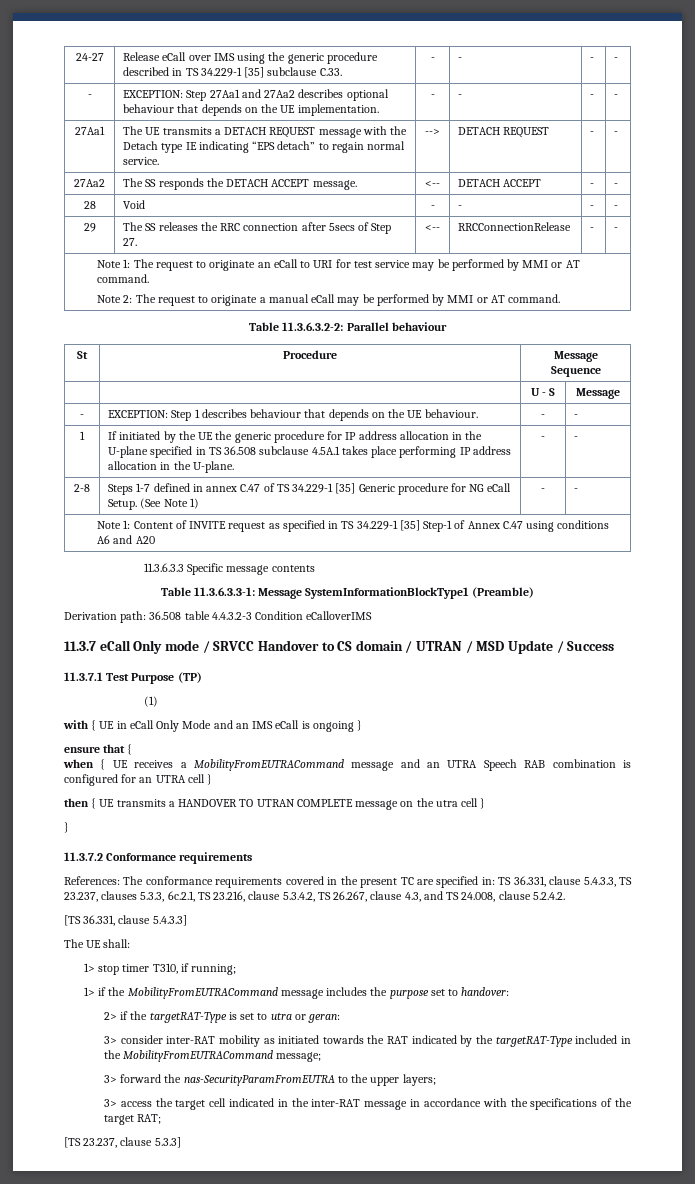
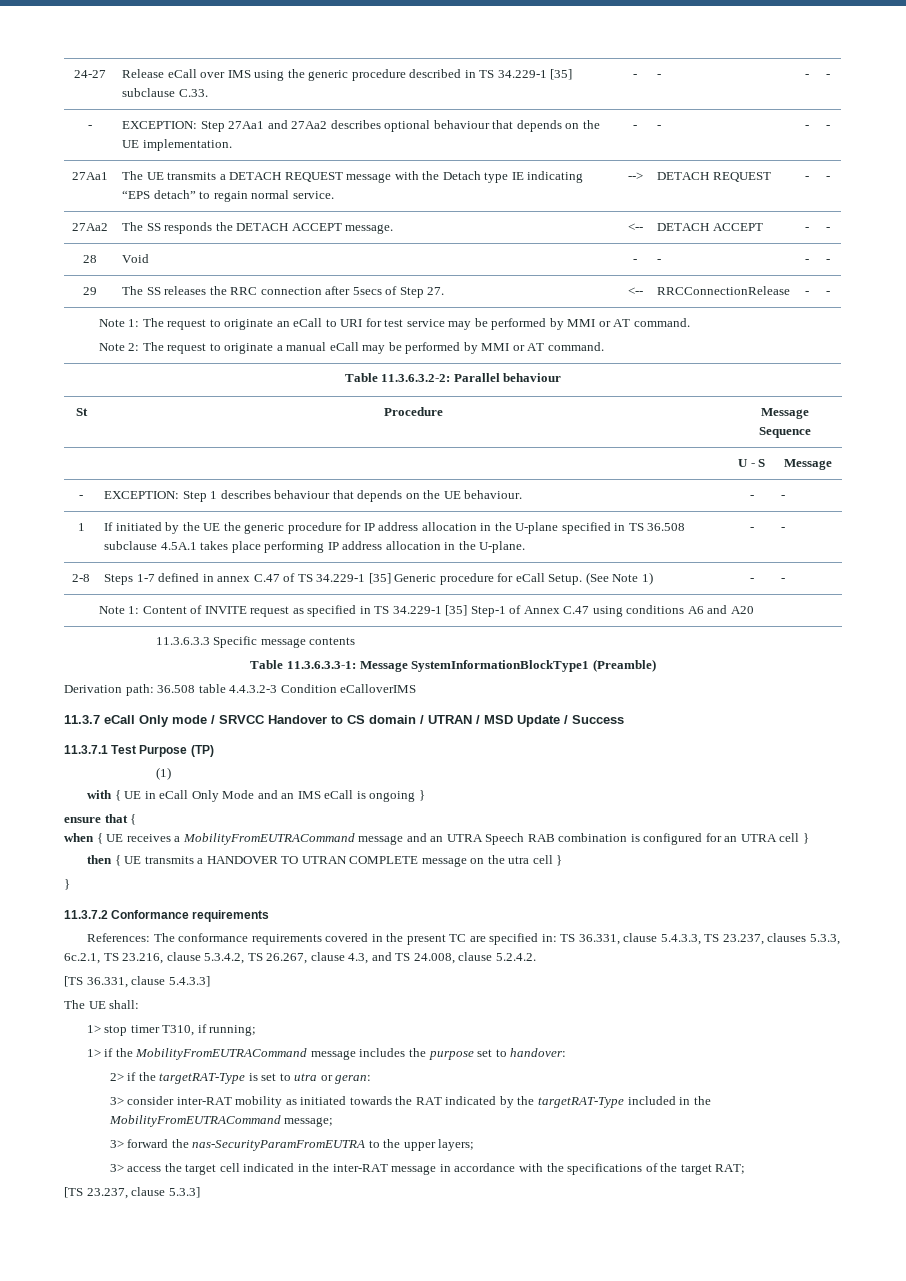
[469,484,485,492] NG -> (514, 577) none

